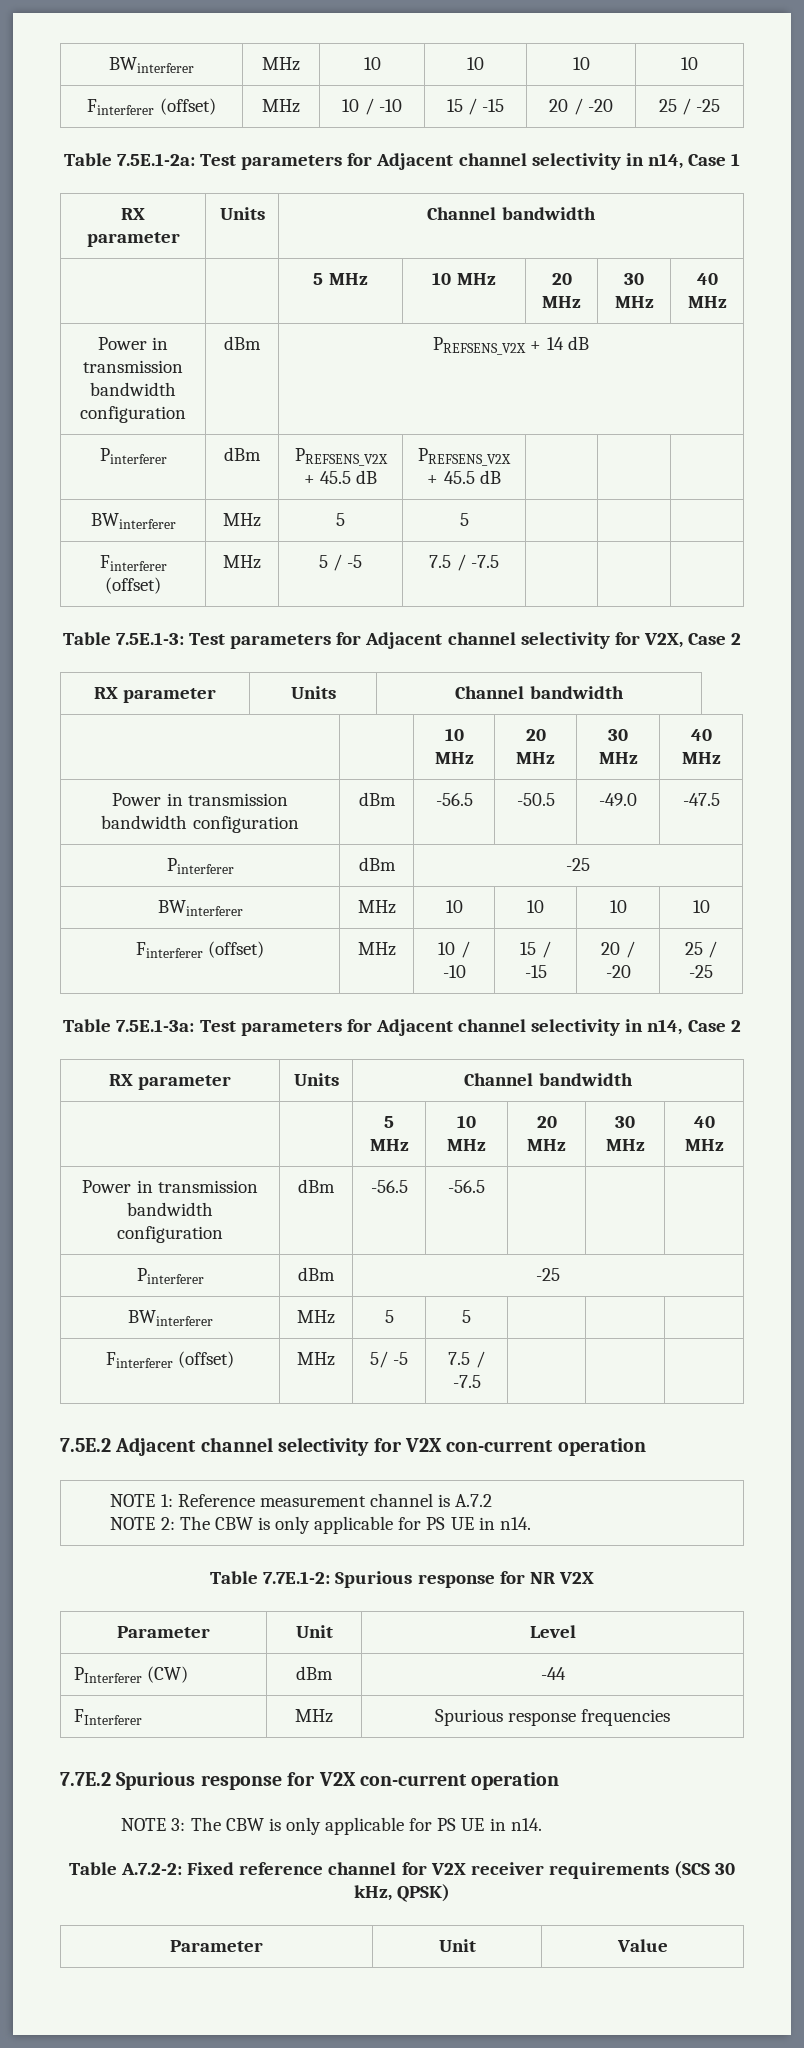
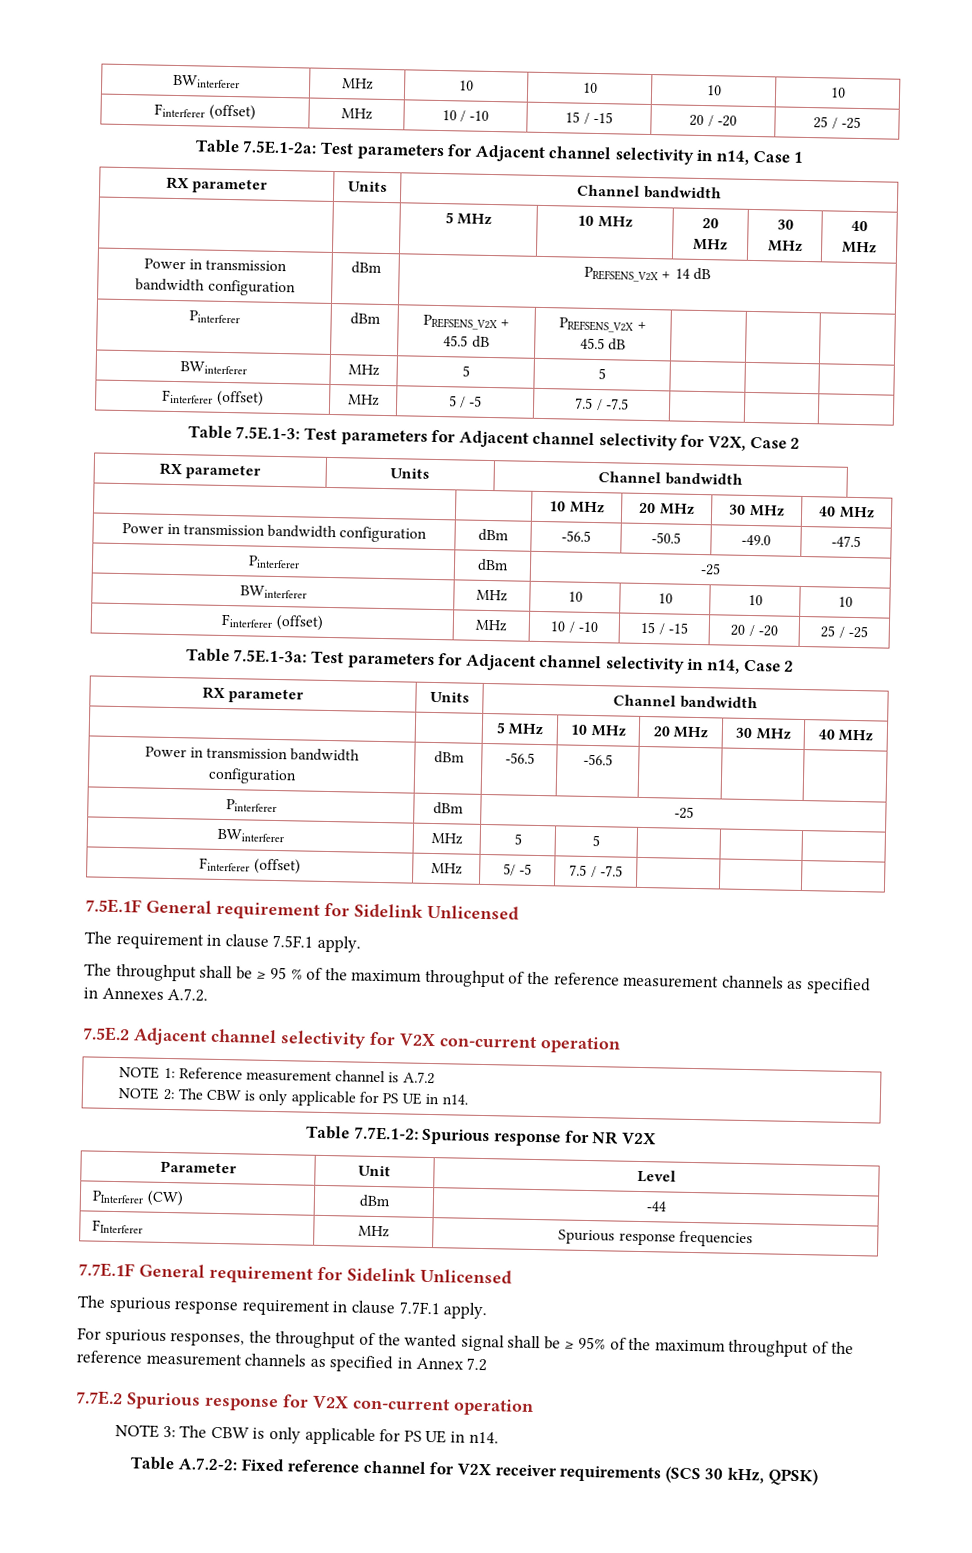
(481, 1381) none -> [85,898,519,920] [84,931,361,953] [84,963,872,995] [83,987,209,1002] // 7.5E.1F General requirement for Sidelink Unlicensed // The requirement in clause 7.5F.1 apply. // The throughput shall be ≥ 95 % of the maximum throughput of the reference measurement channels as specified in Annexes A.7.2.
(671, 1717) none -> [78,1262,512,1284] [77,1295,488,1320] [77,1327,854,1358] [76,1350,488,1373] // 7.7E.1F General requirement for Sidelink Unlicensed // The spurious response requirement in clause 7.7F.1 apply. // For spurious responses, the throughput of the wanted signal shall be ≥ 95% of the maximum throughput of the reference measurement channels as specified in Annex 7.2
[170,1940,263,1952] [438,1939,476,1952] [616,1939,668,1952] // Parameter | Unit | Value -> (818, 1477) none

